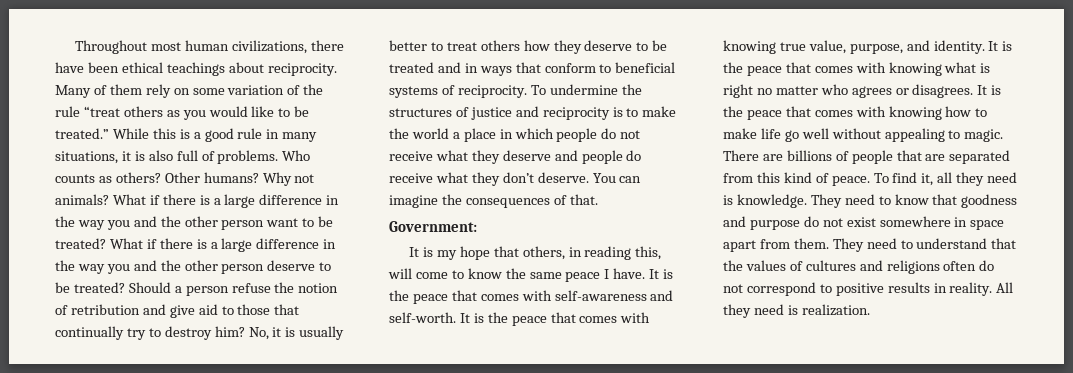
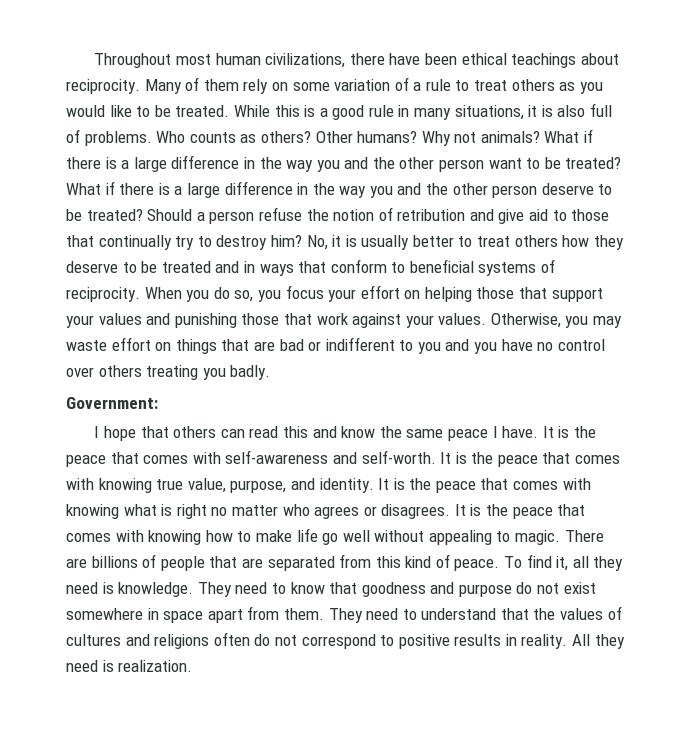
[303,84,324,95] [55,106,120,117] the rule “treat -> [413,79,508,91] a rule to treat
[55,128,109,139] treated.” -> [175,105,230,117] treated.
[530,84,642,95] [389,106,677,120] [389,128,641,142] [389,150,642,164] [389,172,642,186] [389,194,598,208] [389,221,477,232] [409,246,662,260] [388,268,464,279] To undermine the structures of justice and reciprocity is to make the world a place in which people do not receive what they deserve and people do receive what they don’t deserve. You can imagine the consequences of that. // Government: // It is my hope that others, in reading this, will come to -> [144,285,603,302] [66,313,623,328] [66,337,605,354] [66,365,271,380] [66,397,158,409] [94,426,337,441] When you do so, you focus your effort on helping those that support your values and punishing those that work against your values. Otherwise, you may waste effort on things that are bad or indifferent to you and you have no control over others treating you badly. // Government: // I hope that others can read this and

